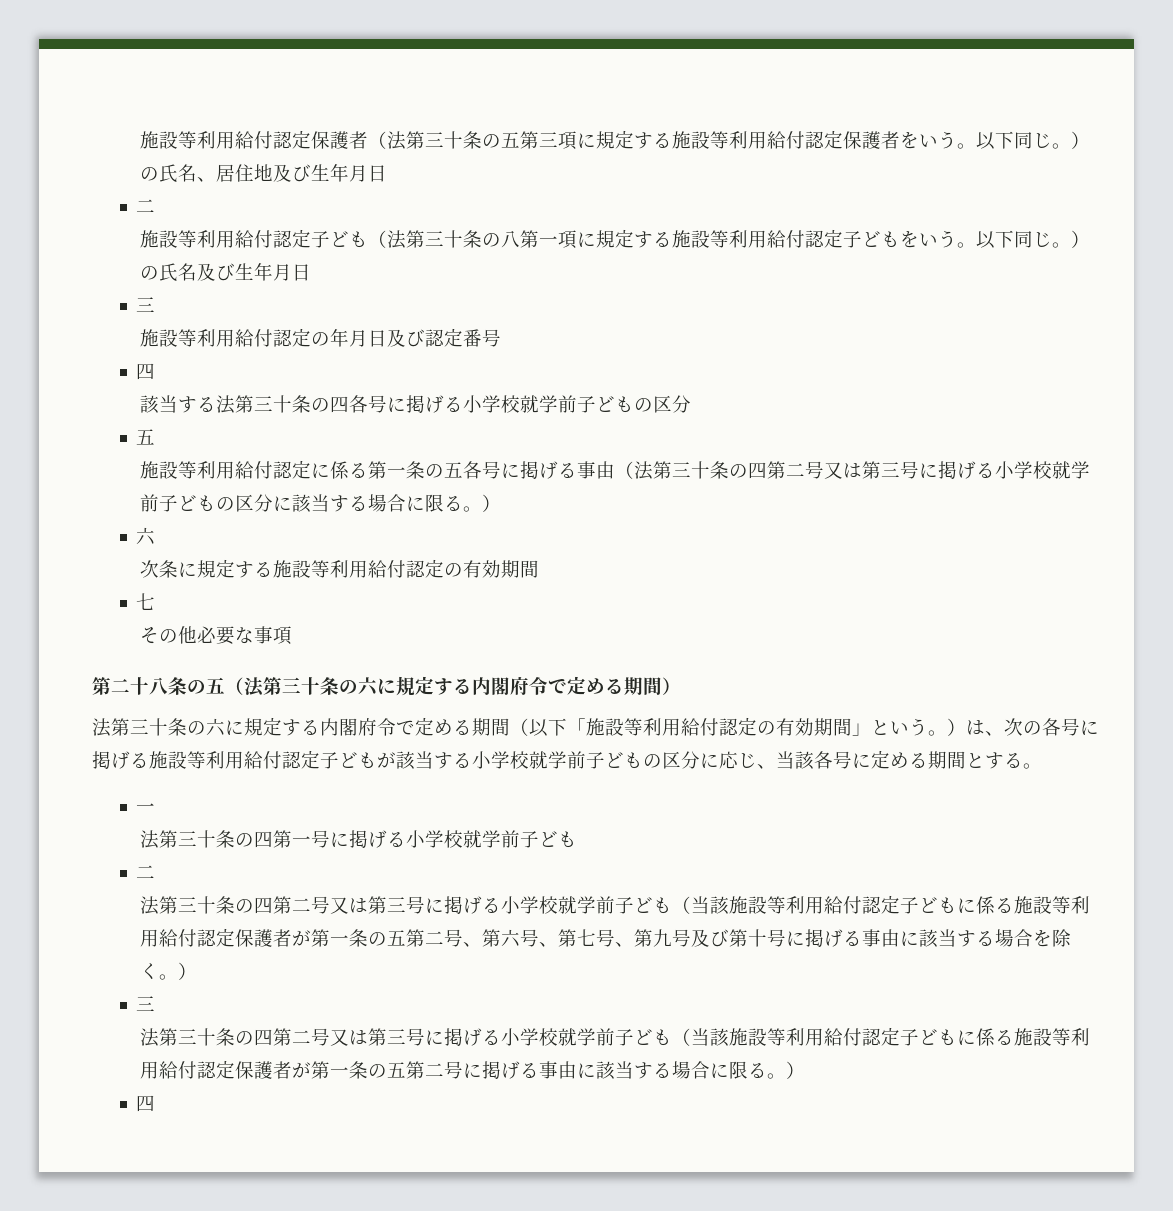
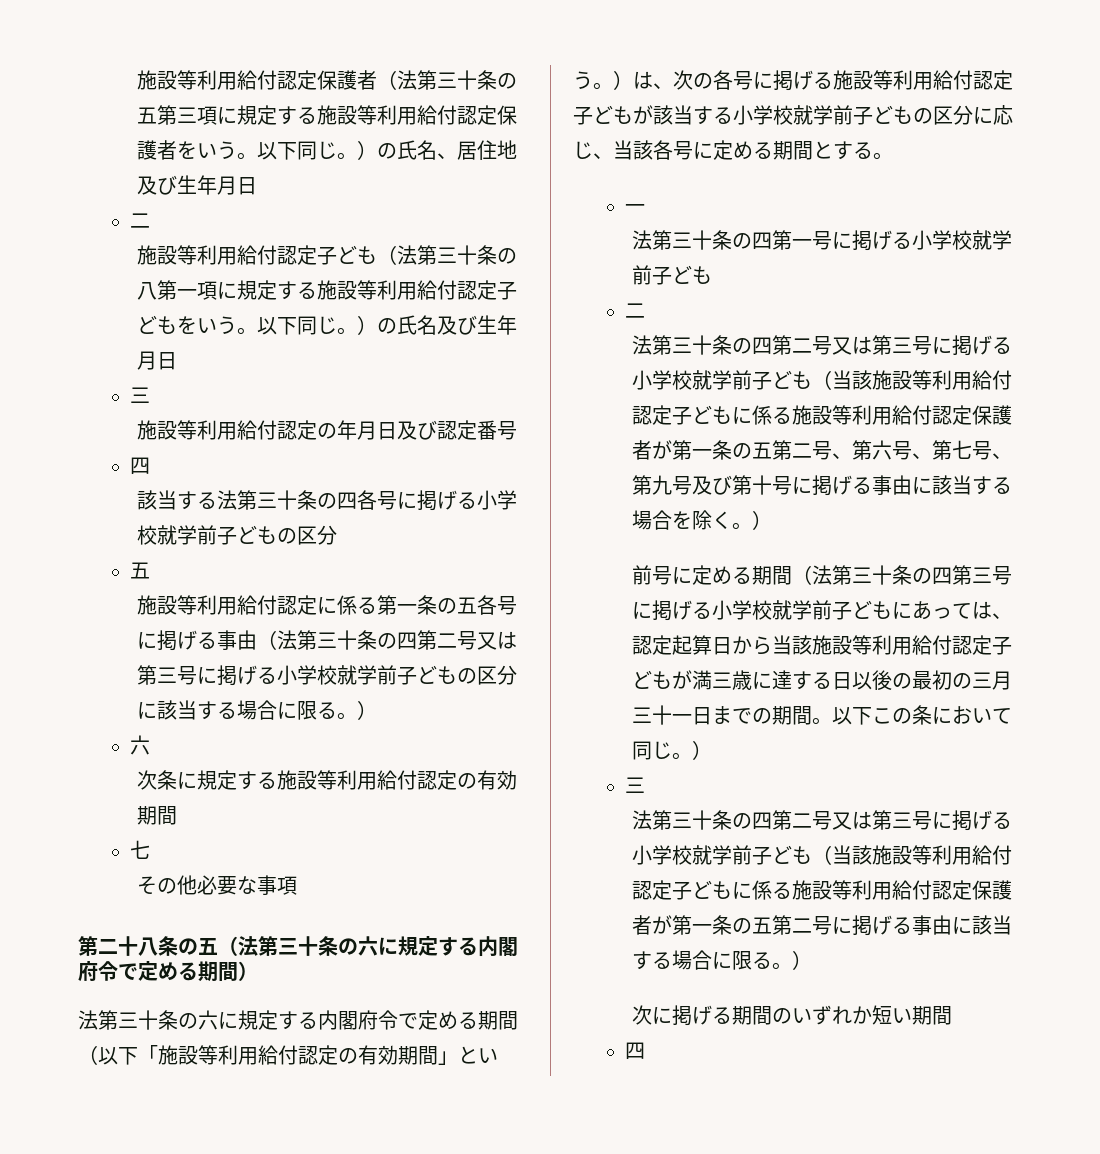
(197, 971) none -> [632,565,1013,585] [632,600,1013,621] [632,635,1013,655] [632,670,1013,690] [632,705,1013,725] [632,740,713,760] // 前号に定める期間（法第三十条の四第三号に掲げる小学校就学前子どもにあっては、認定起算日から当該施設等利用給付認定子どもが満三歳に達する日以後の最初の三月三十一日までの期間。以下この条において同じ。）
(805, 1070) none -> [632,1005,953,1026] // 次に掲げる期間のいずれか短い期間

